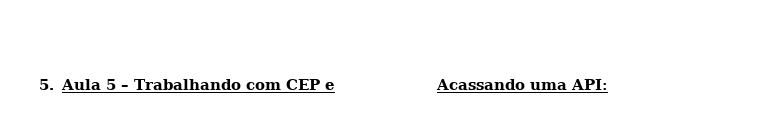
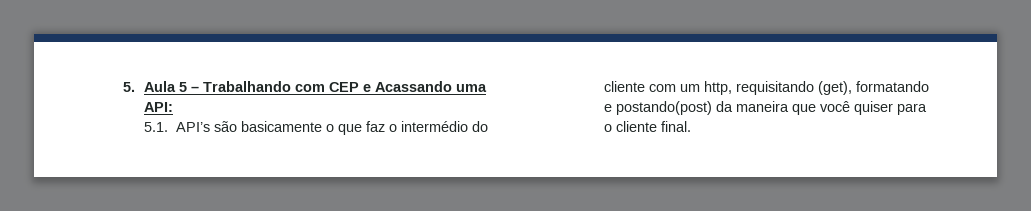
(608, 84) none -> [144,121,488,135] [603,81,929,95] [603,101,927,115] [603,121,691,132] // 5.1. API’s são basicamente o que faz o intermédio do cliente com um http, requisitando (get), formatando e postando(post) da maneira que você quiser para o cliente final.

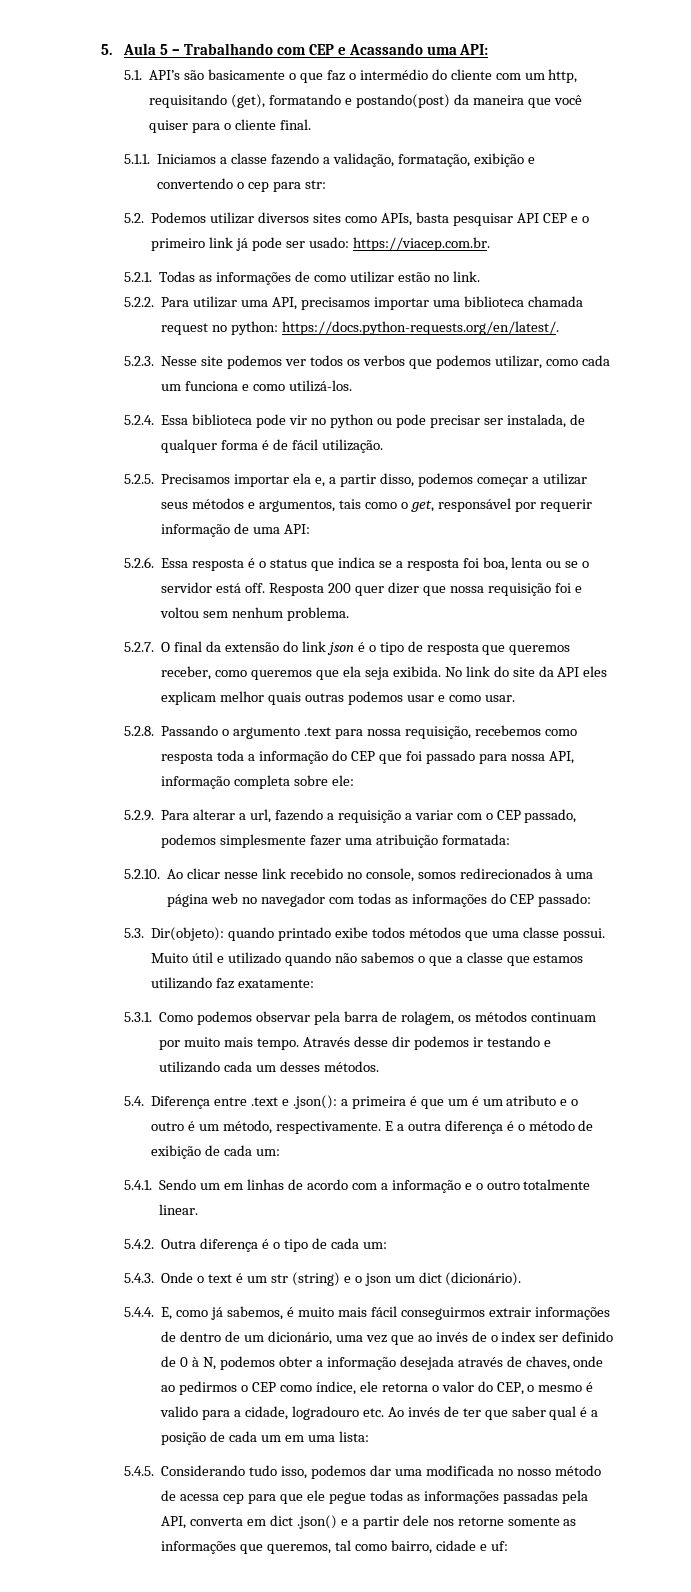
(691, 126) none -> [124,153,535,167] [157,178,327,192] [124,212,589,226] [151,237,490,251] [124,271,480,285] [124,296,583,310] [161,321,560,335] [124,355,610,369] [161,380,353,392] [124,414,585,428] [161,439,384,453] [124,473,587,487] [161,498,592,512] [161,523,311,537] [124,557,590,571] [161,582,582,596] [160,607,350,621] [124,641,571,655] [161,666,608,680] [161,691,515,705] [124,725,577,739] [161,750,574,764] [161,775,355,789] [124,809,577,823] [161,834,511,848] [124,868,593,882] [167,893,591,907] [124,927,605,941] [151,952,584,966] [151,977,315,989] [124,1011,596,1025] [159,1036,551,1050] [159,1061,380,1073] [124,1095,579,1109] [151,1120,594,1134] [151,1145,281,1159] [124,1179,591,1193] [159,1204,199,1215] [124,1238,387,1252] [124,1272,522,1286] [124,1306,610,1320] [161,1331,614,1345] [161,1356,604,1370] [161,1381,594,1395] [160,1406,599,1420] [161,1431,369,1445] [124,1465,601,1479] [161,1490,588,1504] [161,1515,577,1529] [161,1540,508,1554] // 5.1.1. Iniciamos a classe fazendo a validação, formatação, exibição e convertendo o cep para str: // 5.2. Podemos utilizar diversos sites como APIs, basta pesquisar API CEP e o primeiro link já pode ser usado: https://viacep.com.br. // 5.2.1. Todas as informações de como utilizar estão no link. // 5.2.2. Para utilizar uma API, precisamos importar uma biblioteca chamada request no python: https://docs.python-requests.org/en/latest/. // 5.2.3. Nesse site podemos ver todos os verbos que podemos utilizar, como cada um funciona e como utilizá-los. // 5.2.4. Essa biblioteca pode vir no python ou pode precisar ser instalada, de qualquer forma é de fácil utilização. // 5.2.5. Precisamos importar ela e, a partir disso, podemos começar a utilizar seus métodos e argumentos, tais como o get, responsável por requerir informação de uma API: // 5.2.6. Essa resposta é o status que indica se a resposta foi boa, lenta ou se o servidor está off. Resposta 200 quer dizer que nossa requisição foi e voltou sem nenhum problema. // 5.2.7. O final da extensão do link json é o tipo de resposta que queremos receber, como queremos que ela seja exibida. No link do site da API eles explicam melhor quais outras podemos usar e como usar. // 5.2.8. Passando o argumento .text para nossa requisição, recebemos como resposta toda a informação do CEP que foi passado para nossa API, informação completa sobre ele: // 5.2.9. Para alterar a url, fazendo a requisição a variar com o CEP passado, podemos simplesmente fazer uma atribuição formatada: // 5.2.10. Ao clicar nesse link recebido no console, somos redirecionados à uma página web no navegador com todas as informações do CEP passado: // 5.3. Dir(objeto): quando printado exibe todos métodos que uma classe possui. Muito útil e utilizado quando não sabemos o que a classe que estamos utilizando faz exatamente: // 5.3.1. Como podemos observar pela barra de rolagem, os métodos continuam por muito mais tempo. Através desse dir podemos ir testando e utilizando cada um desses métodos. // 5.4. Diferença entre .text e .json(): a primeira é que um é um atributo e o outro é um método, respectivamente. E a outra diferença é o método de exibição de cada um: // 5.4.1. Sendo um em linhas de acordo com a informação e o outro totalmente linear. // 5.4.2. Outra diferença é o tipo de cada um: // 5.4.3. Onde o text é um str (string) e o json um dict (dicionário). // 5.4.4. E, como já sabemos, é muito mais fácil conseguirmos extrair informações de dentro de um dicionário, uma vez que ao invés de o index ser definido de 0 à N, podemos obter a informação desejada através de chaves, onde ao pedirmos o CEP como índice, ele retorna o valor do CEP, o mesmo é valido para a cidade, logradouro etc. Ao invés de ter que saber qual é a posição de cada um em uma lista: // 5.4.5. Considerando tudo isso, podemos dar uma modificada no nosso método de acessa cep para que ele pegue todas as informações passadas pela API, converta em dict .json() e a partir dele nos retorne somente as informações que queremos, tal como bairro, cidade e uf:

